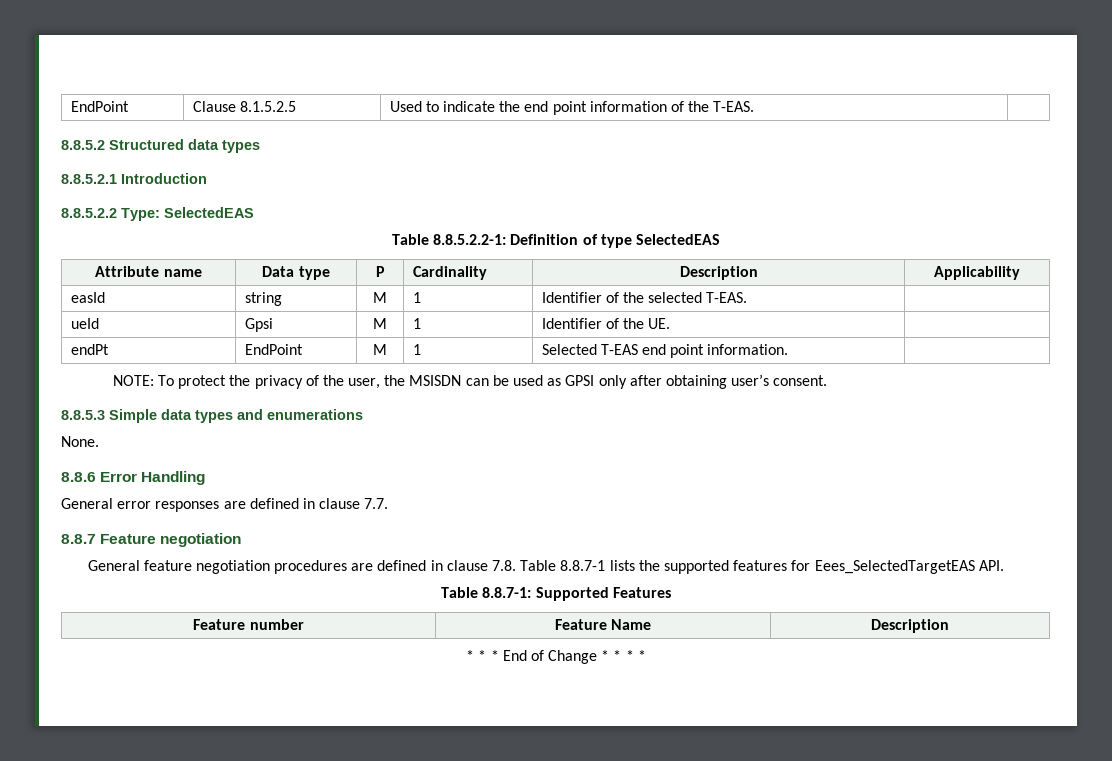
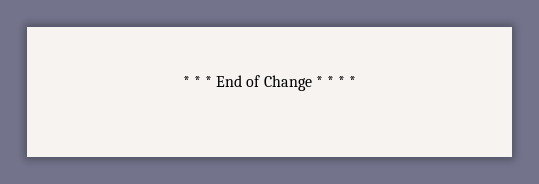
[70,101,129,112] [192,101,296,112] [389,101,755,115] [61,139,260,153] [61,173,207,184] [61,207,254,221] [392,234,720,248] [95,266,202,277] [262,266,330,280] [375,266,385,277] [412,266,487,280] [679,266,758,280] [934,266,1020,280] [70,292,105,303] [244,292,282,306] [373,292,387,303] [412,292,421,303] [541,292,748,303] [70,318,99,329] [244,318,273,332] [373,318,387,329] [412,318,421,329] [541,318,671,329] [70,344,109,355] [244,344,303,355] [373,344,387,355] [412,344,421,355] [541,344,789,358] [112,374,828,389] [61,409,363,423] [61,436,99,447] [61,471,206,485] [61,498,389,512] [61,533,242,547] [87,560,1004,574] [441,587,671,601] [193,619,304,630] [554,619,652,630] [871,619,949,633] EndPoint | Clause 8.1.5.2.5 | Used to indicate the end point information of the T-EAS. | // 8.8.5.2 Structured data types // 8.8.5.2.1 Introduction // 8.8.5.2.2 Type: SelectedEAS // Table 8.8.5.2.2-1: Definition of type SelectedEAS // Attribute name | Data type | P | Cardinality | Description | Applicability // easId | string | M | 1 | Identifier of the selected T-EAS. | // ueId | Gpsi | M | 1 | Identifier of the UE. | // endPt | EndPoint | M | 1 | Selected T-EAS end point information. | // NOTE: To protect the privacy of the user, the MSISDN can be used as GPSI only after obtaining user’s consent. // 8.8.5.3 Simple data types and enumerations // None. // 8.8.6 Error Handling // General error responses are defined in clause 7.7. // 8.8.7 Feature negotiation // General feature negotiation procedures are defined in clause 7.8. Table 8.8.7-1 lists the supported features for Eees_SelectedTargetEAS API. // Table 8.8.7-1: Supported Features // Feature number | Feature Name | Description // -> (182, 81) none

